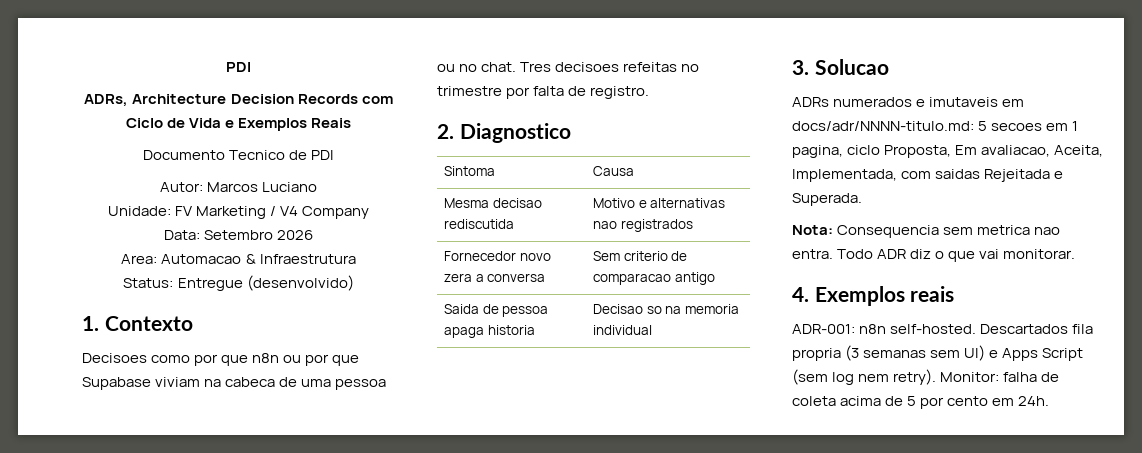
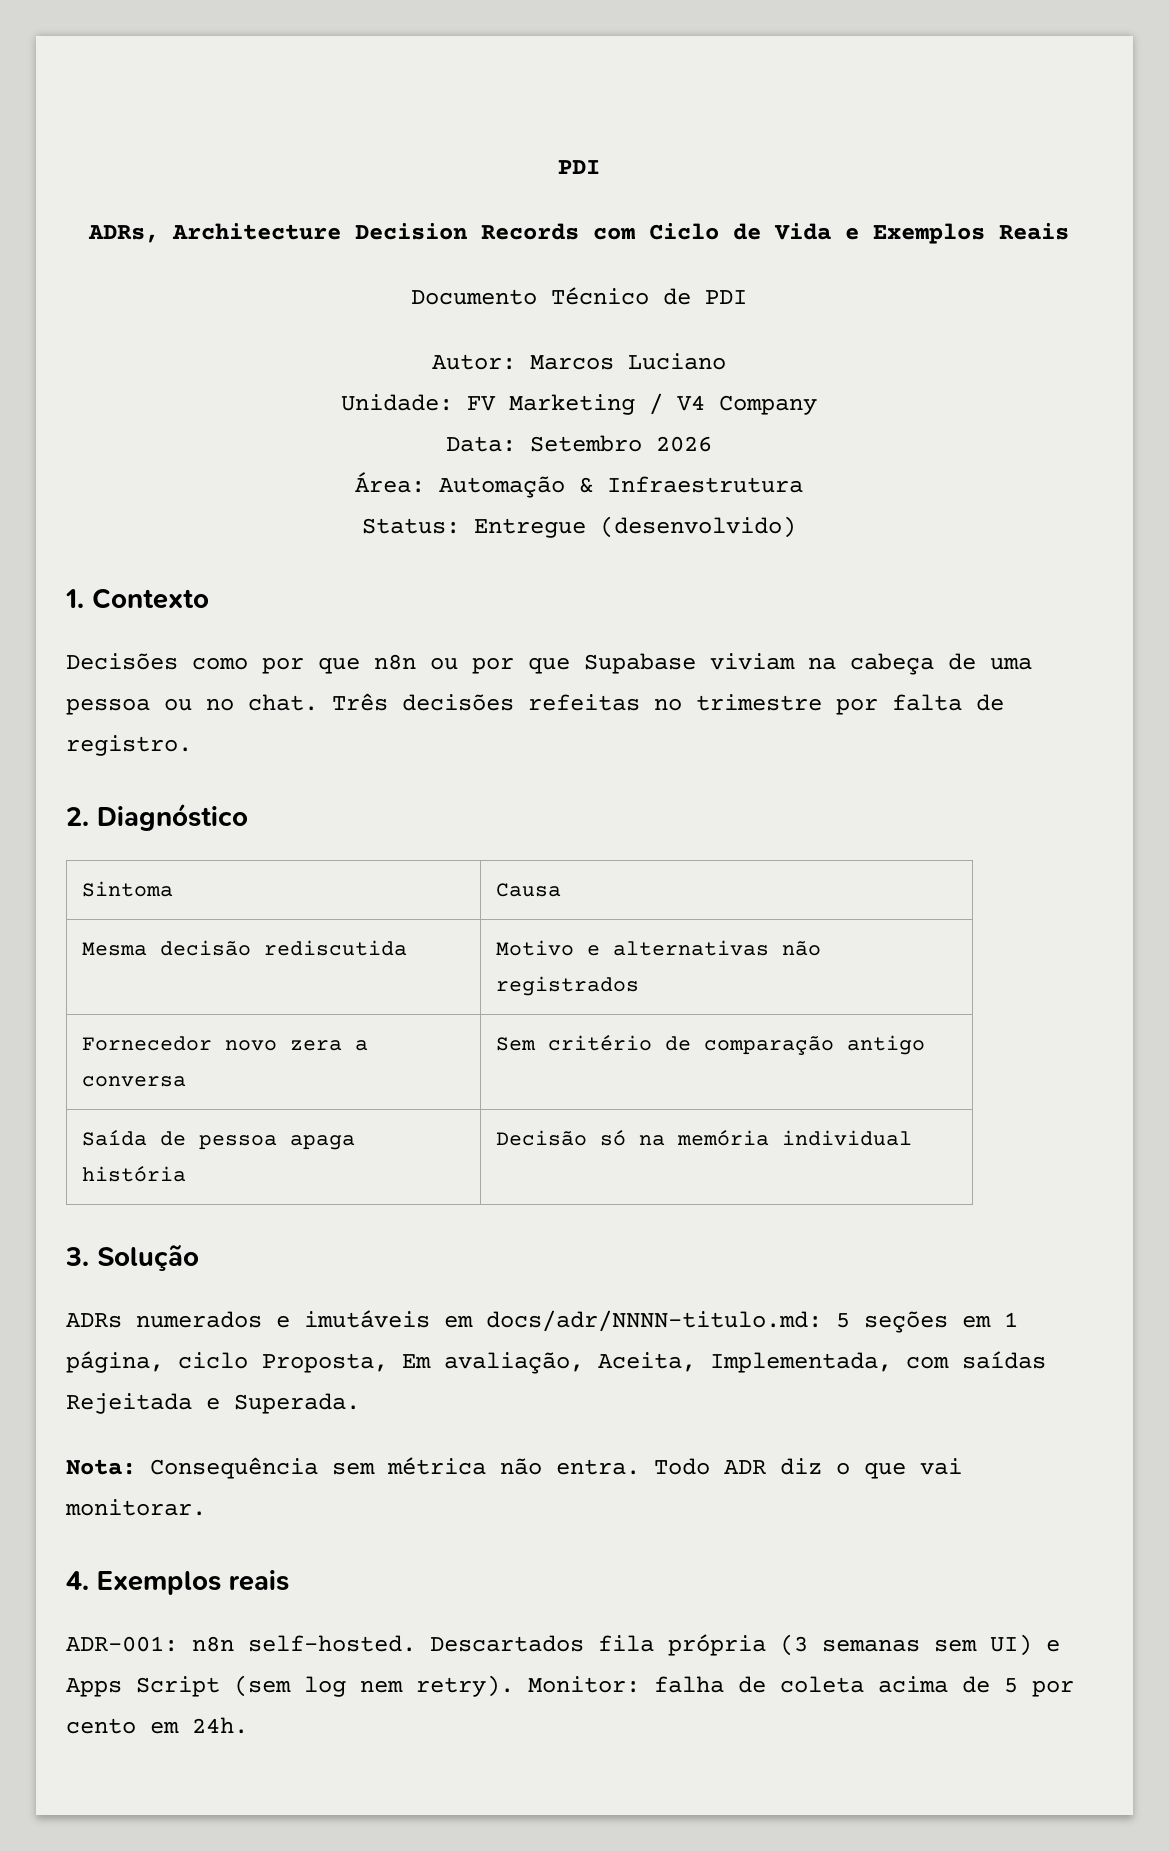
[228,150,285,160] Tecnico -> [551,287,649,305] Técnico
[121,254,242,264] Area: Automacao -> [355,472,565,498] Área: Automação
[82,353,147,363] Decisoes -> [66,653,178,670] Decisões
[225,377,276,387] cabeca -> [850,653,934,675] cabeça
[520,62,620,72] Tres decisoes -> [332,693,514,711] Três decisões
[459,123,571,143] Diagnostico -> [97,803,248,831] Diagnóstico
[492,198,542,208] decisao -> [160,940,252,956] decisão
[593,221,618,229] nao -> [782,941,822,956] não
[623,251,688,261] [593,273,672,285] criterio de comparacao -> [548,1035,835,1055] critério de comparação
[444,304,480,314] Saida -> [82,1130,148,1146] Saída
[487,325,535,335] [593,304,740,314] historia | Decisao so na memoria -> [82,1166,187,1182] [496,1130,770,1146] história | Decisão só na memória
[814,59,889,75] Solucao -> [97,1245,199,1271] Solução
[929,97,999,107] imutaveis -> [304,1310,430,1328] imutáveis
[991,123,1043,131] secoes -> [864,1311,948,1333] seções
[792,145,843,158] pagina, -> [66,1351,164,1373] página,
[981,145,1051,157] avaliacao, -> [444,1352,584,1374] avaliação,
[935,169,981,179] saidas -> [962,1351,1046,1369] saídas
[837,225,1061,238] Consequencia sem metrica nao -> [150,1457,542,1479] Consequência sem métrica não
[792,348,841,361] propria -> [668,1634,766,1656] própria

